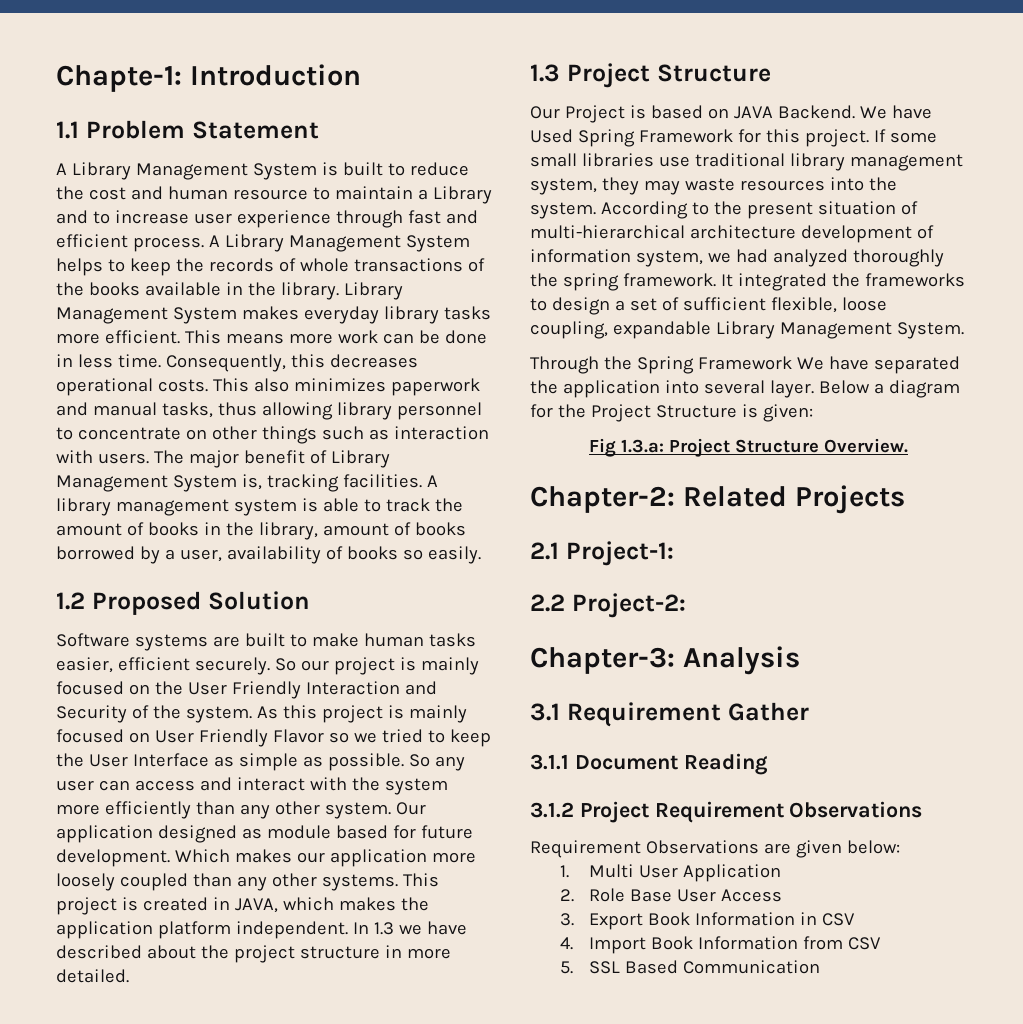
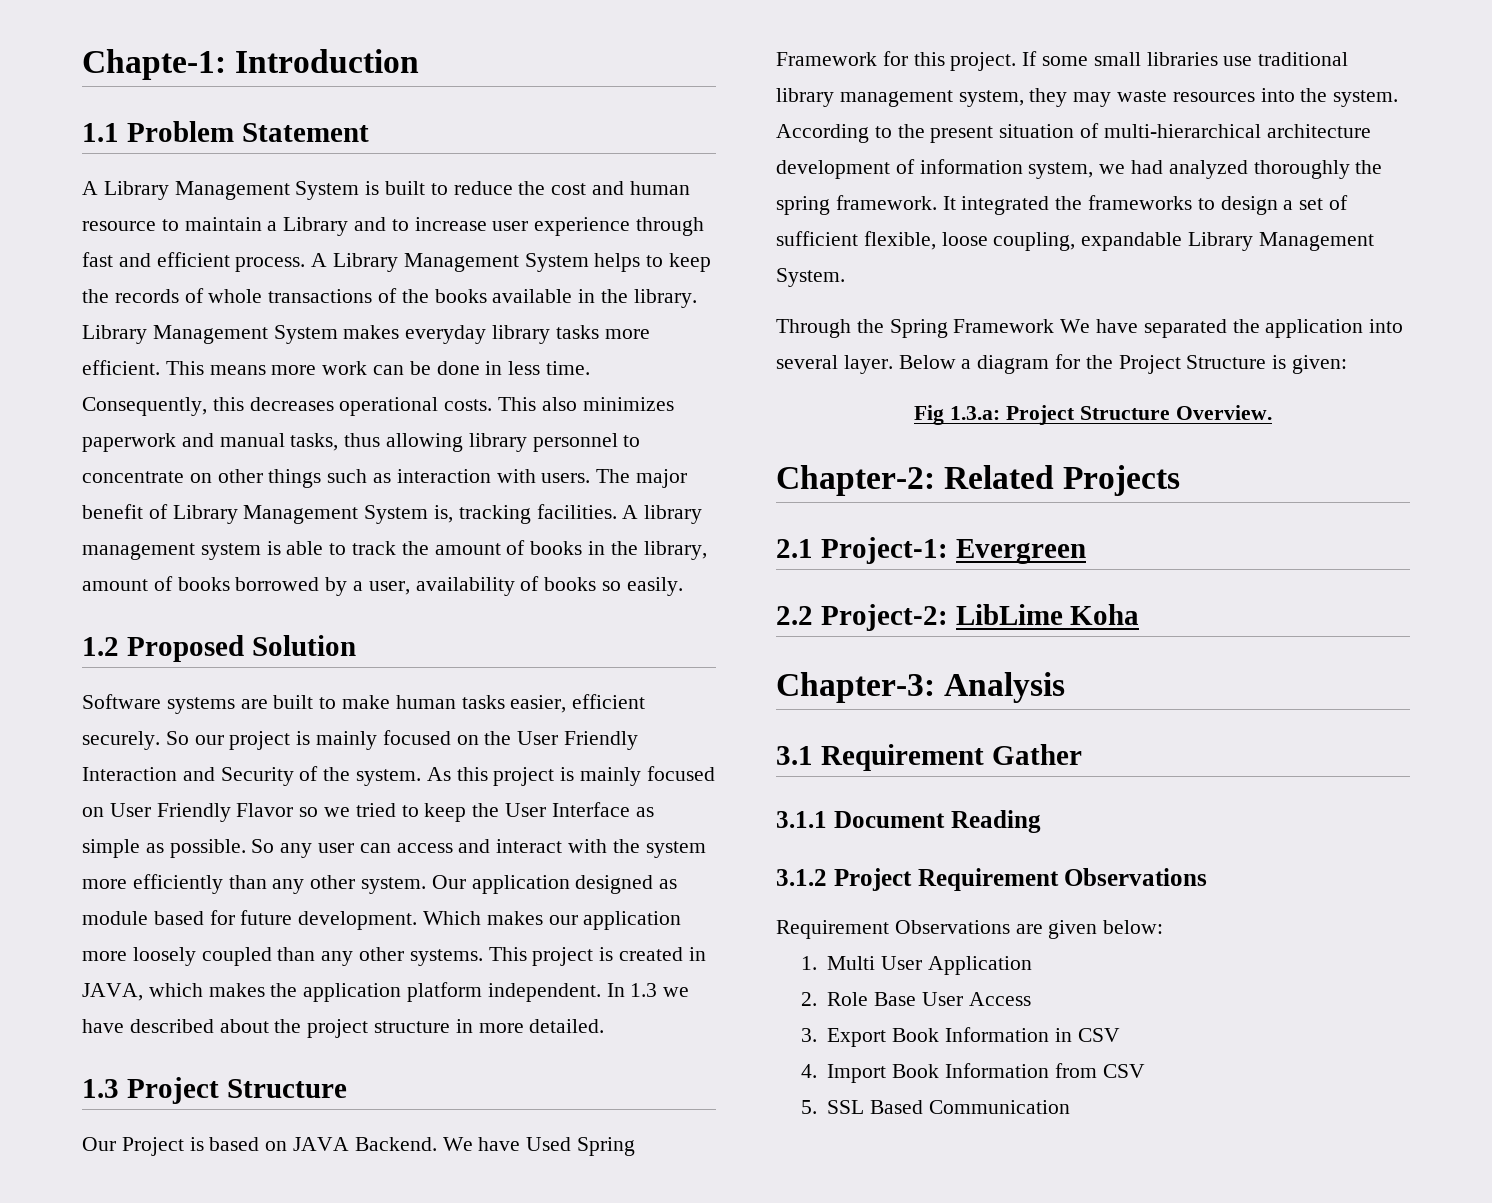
(674, 553) none -> [955,539,1086,564] Evergreen
(686, 605) none -> [955,604,1140,625] LibLime Koha

